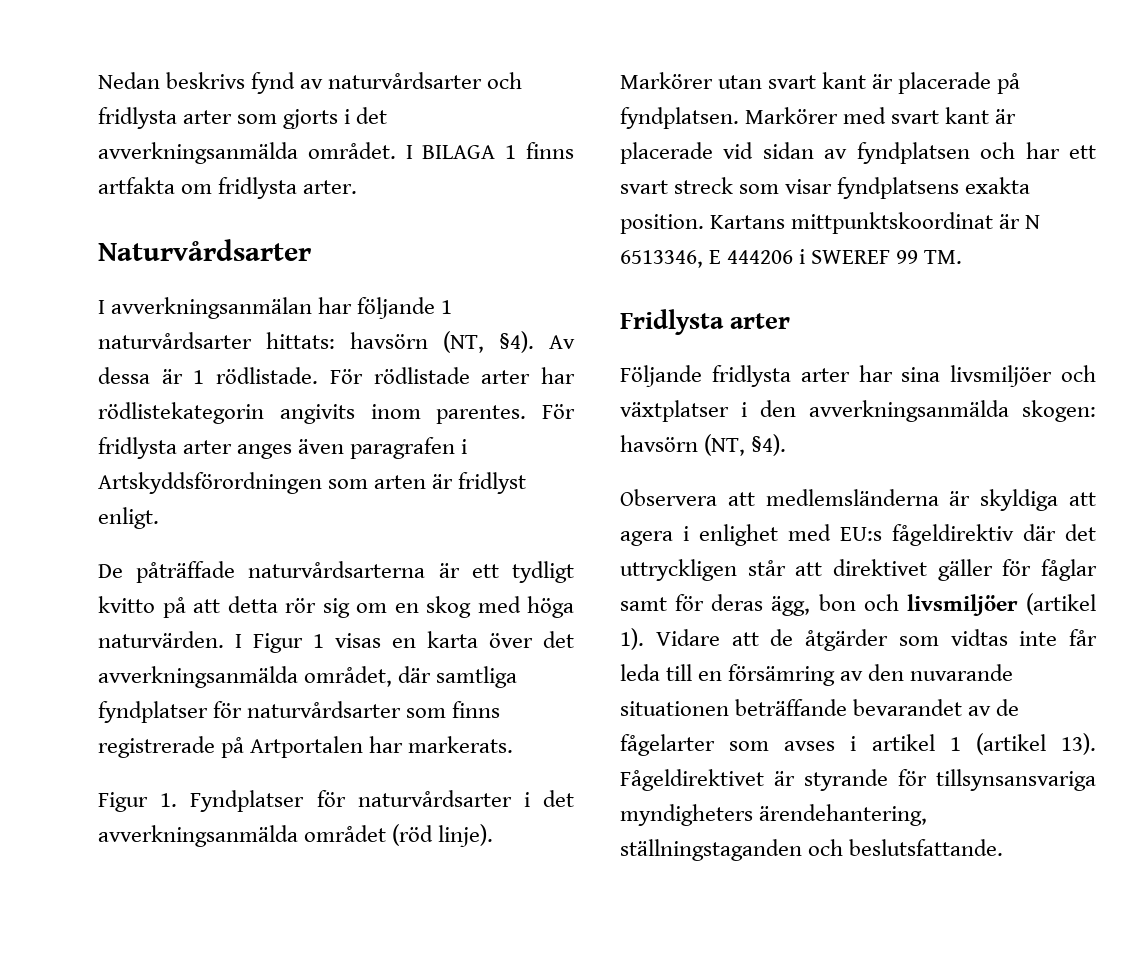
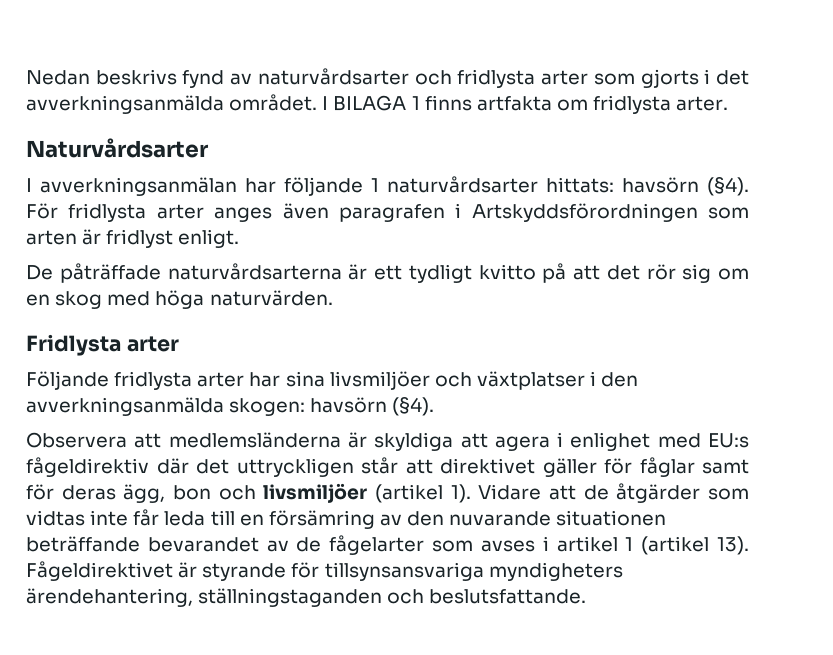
[443,331,575,353] [98,367,575,384] [98,402,527,424] (NT, §4). Av dessa är 1 rödlistade. För rödlistade arter har rödlistekategorin angivits inom parentes. -> [707,177,749,196] (§4).
[227,596,278,613] detta -> [606,265,640,280] det
[235,631,574,653] [98,666,518,688] [98,701,501,723] [98,736,514,758] [98,790,574,812] [98,824,494,847] [620,72,1021,94] [620,107,1017,129] [620,142,1096,164] [620,177,1031,199] [620,212,1041,234] [620,249,963,268] I Figur 1 visas en karta över det avverkningsanmälda området, där samtliga fyndplatser för naturvårdsarter som finns registrerade på Artportalen har markerats. // Figur 1. Fyndplatser för naturvårdsarter i det avverkningsanmälda området (röd linje). Markörer utan svart kant är placerade på fyndplatsen. Markörer med svart kant är placerade vid sidan av fyndplatsen och har ett svart streck som visar fyndplatsens exakta position. Kartans mittpunktskoordinat är N 6513346, E 444206 i SWEREF 99 TM. -> (333, 298) none
[704,434,787,456] (NT, §4). -> [392,397,435,416] (§4).

